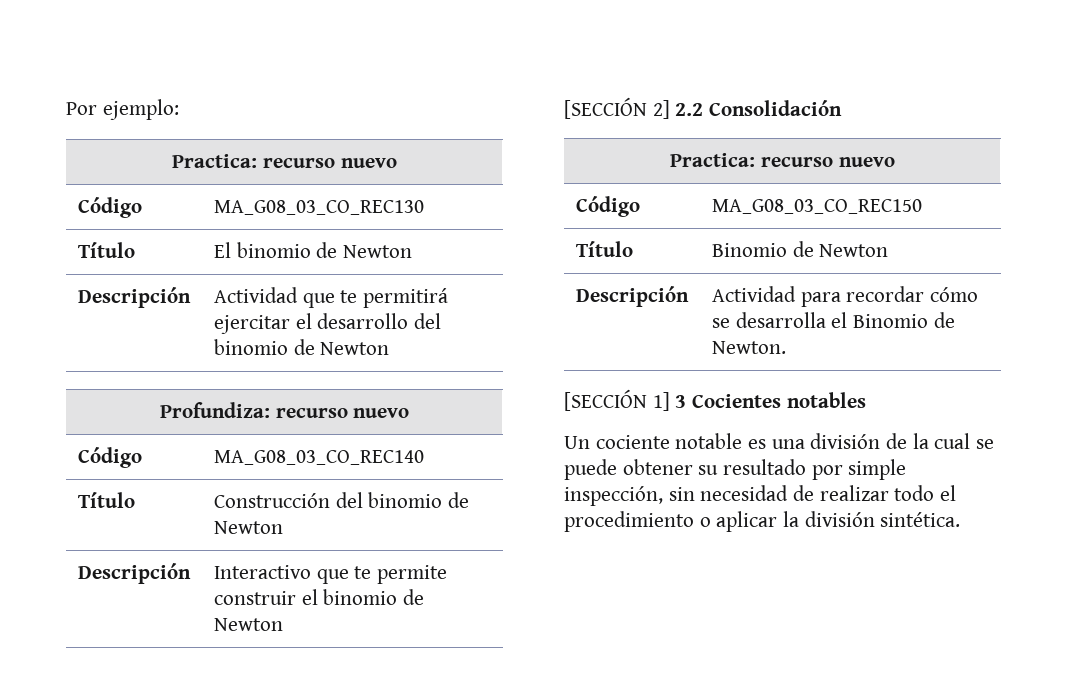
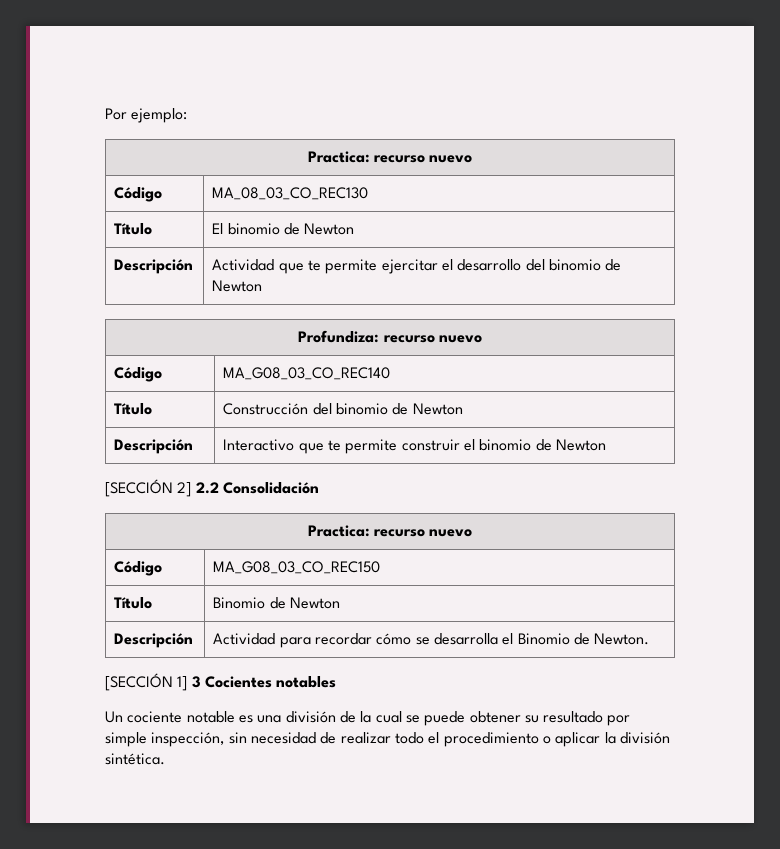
[213,200,424,215] MA_G08_03_CO_REC130 -> [212,187,369,200] MA_08_03_CO_REC130
[362,288,448,308] permitirá -> [325,259,378,274] permite

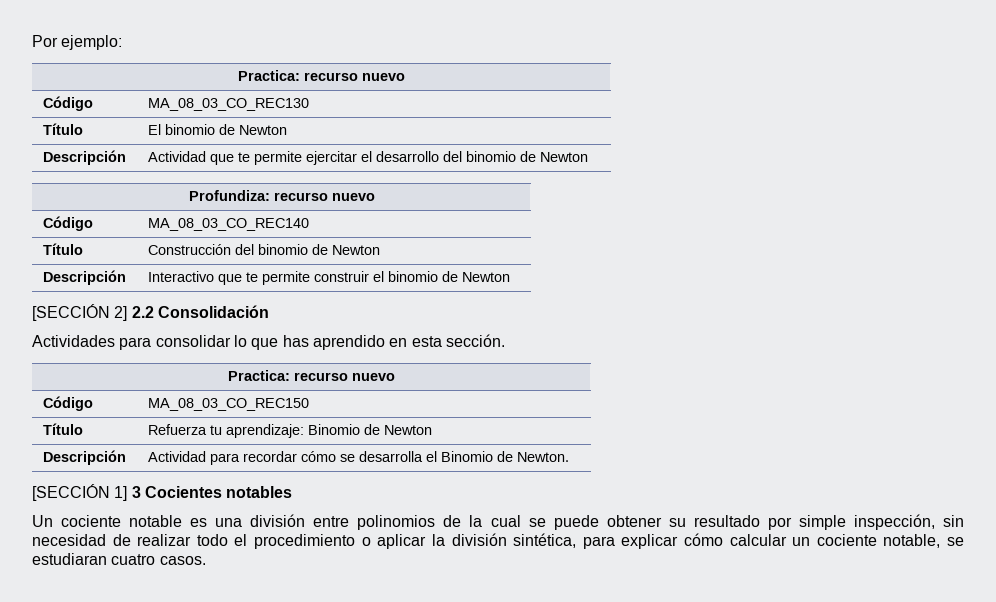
[223,367,391,380] MA_G08_03_CO_REC140 -> [147,218,309,231] MA_08_03_CO_REC140
[307,525,473,537] [114,561,163,576] [213,561,381,574] [114,597,153,609] // Practica: recurso nuevo // Código | MA_G08_03_CO_REC150 // Título | -> [32,334,505,350] [228,370,395,381] [42,396,93,411] [147,398,309,411] [42,423,83,435] [147,424,304,438] // Actividades para consolidar lo que has aprendido en esta sección. // Practica: recurso nuevo // Código | MA_08_03_CO_REC150 // Título | Refuerza tu aprendizaje:
(336, 717) none -> [313,515,436,530] entre polinomios
[105,753,165,765] sintética. -> [513,533,964,549] [32,553,206,565] sintética, para explicar cómo calcular un cociente notable, se estudiaran cuatro casos.

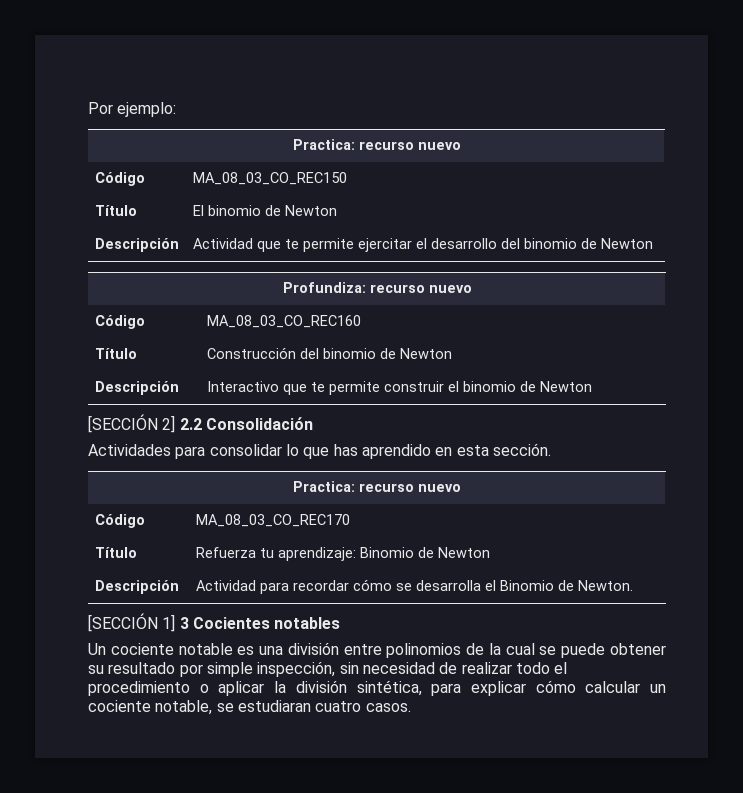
[147,98,309,111] MA_08_03_CO_REC130 -> [192,172,347,185] MA_08_03_CO_REC150
[147,218,309,231] MA_08_03_CO_REC140 -> [206,315,361,328] MA_08_03_CO_REC160
[147,398,309,411] MA_08_03_CO_REC150 -> [195,514,350,527] MA_08_03_CO_REC170

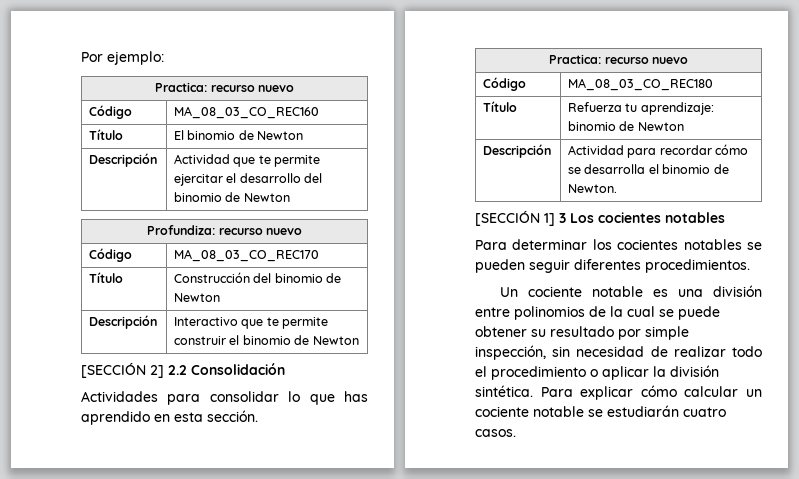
[192,172,347,185] MA_08_03_CO_REC150 -> [174,106,320,119] MA_08_03_CO_REC160
[206,315,361,328] MA_08_03_CO_REC160 -> [174,249,320,262] MA_08_03_CO_REC170
[195,514,350,527] MA_08_03_CO_REC170 -> [568,78,714,91] MA_08_03_CO_REC180
[359,547,414,558] Binomio -> [568,121,617,131] binomio
[499,580,554,591] Binomio -> [662,164,711,174] binomio
[192,617,341,629] Cocientes notables -> [570,212,725,223] [475,239,762,250] [475,259,750,273] Los cocientes notables // Para determinar los cocientes notables se pueden seguir diferentes procedimientos.
[356,680,462,696] sintética, para -> [475,385,573,397] sintética. Para
[155,700,311,715] notable, se estudiaran -> [533,405,679,417] notable se estudiarán

